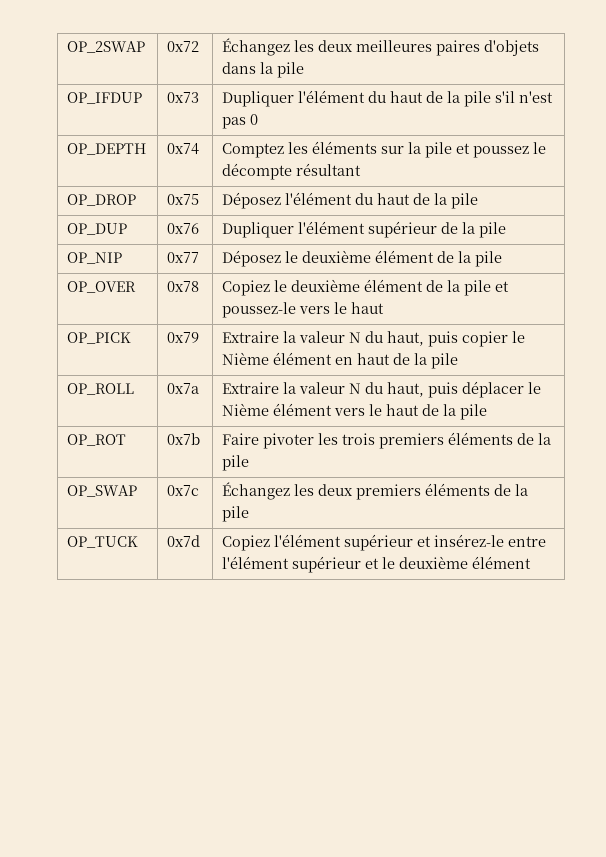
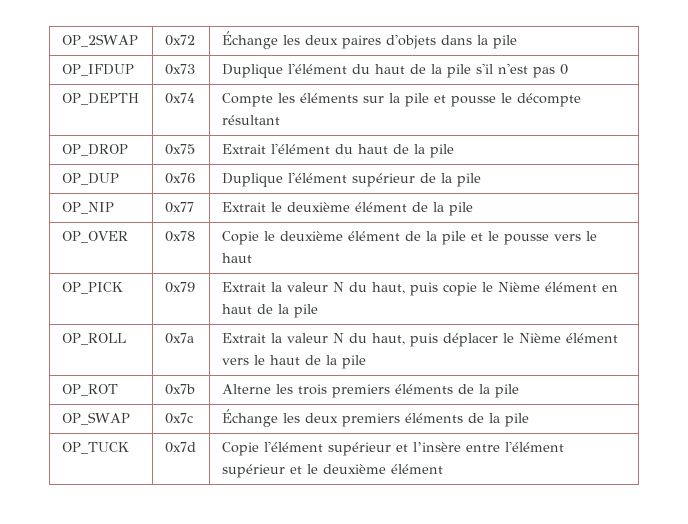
[222,38,433,56] Échangez les deux meilleures -> [221,31,338,49] Échange les deux
[222,91,295,107] Dupliquer -> [221,64,283,78] Duplique
[222,143,285,158] Comptez -> [221,93,273,107] Compte
[473,146,530,158] poussez -> [450,96,496,107] pousse
[222,192,282,209] Déposez -> [221,144,266,154] Extrait
[222,222,295,238] Dupliquer -> [221,173,283,187] Duplique
[222,250,282,267] Déposez -> [221,202,266,212] Extrait
[222,280,271,296] Copiez -> [221,231,259,245] Copie
[222,302,297,318] poussez-le -> [487,231,549,245] le pousse
[222,331,509,347] Extraire la valeur N du haut, puis copier -> [221,282,477,296] Extrait la valeur N du haut, puis copie
[222,382,280,394] Extraire -> [221,333,266,343] Extrait
[222,433,315,449] Faire pivoter -> [221,384,271,394] Alterne
[222,482,291,500] Échangez -> [221,409,278,427] Échange
[222,534,505,551] Copiez l'élément supérieur et insérez-le -> [221,441,461,456] Copie l'élément supérieur et l’insère

